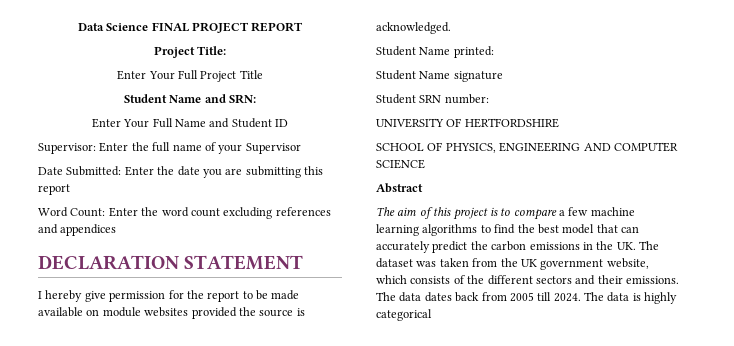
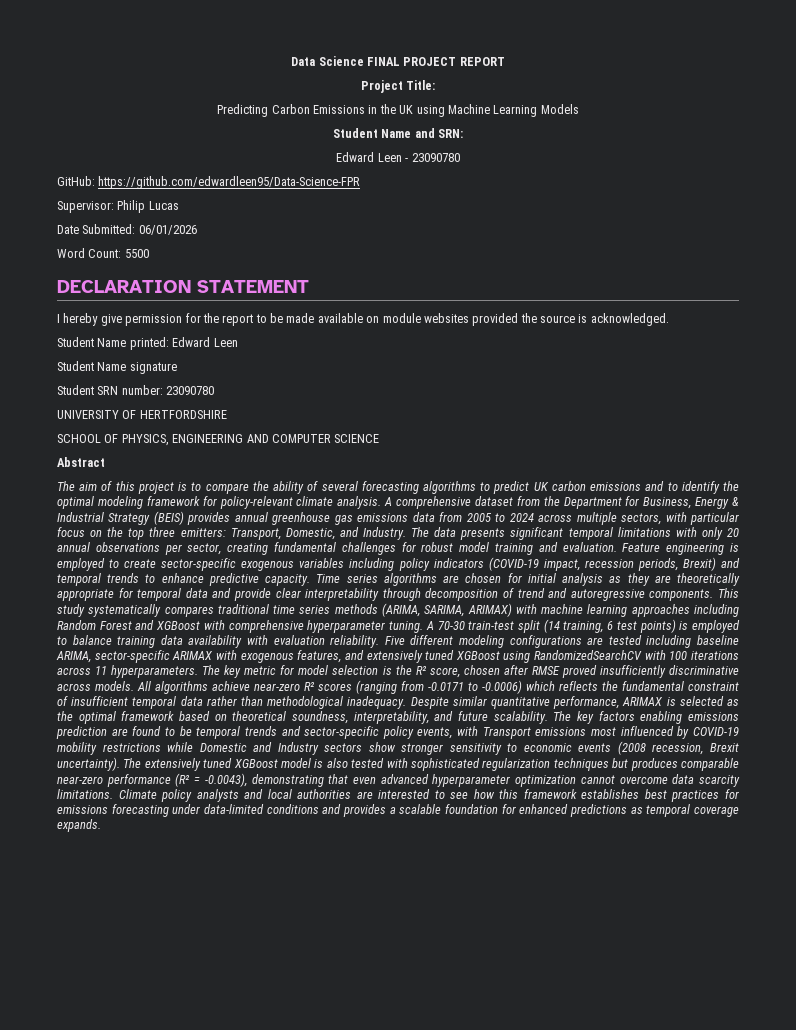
[117,70,263,82] [123,94,257,104] [91,118,289,128] [38,142,301,154] [38,166,323,178] [38,184,70,195] [38,207,331,219] [38,224,117,236] Enter Your Full Project Title // Student Name and SRN: // Enter Your Full Name and Student ID // Supervisor: Enter the full name of your Supervisor // Date Submitted: Enter the date you are submitting this report // Word Count: Enter the word count excluding references and appendices -> [217,104,579,117] [332,128,464,138] [336,152,460,162] [57,176,361,189] [57,200,179,213] [57,224,197,235] [57,248,149,258] Predicting Carbon Emissions in the UK using Machine Learning Models // Student Name and SRN: // Edward Leen - 23090780 // GitHub: https://github.com/edwardleen95/Data-Science-FPR // Supervisor: Philip Lucas // Date Submitted: 06/01/2026 // Word Count: 5500
(494, 52) none -> [172,337,238,347] Edward Leen
(489, 99) none -> [166,386,215,395] 23090780
[559,207,635,216] [376,224,639,236] [376,241,659,253] [376,258,649,270] [376,275,679,285] [376,292,678,304] [376,309,432,321] a few machine learning algorithms to find the best model that can accurately predict the carbon emissions in the UK. The dataset was taken from the UK government website, which consists of the different sectors and their emissions. The data dates back from 2005 till 2024. The data is highly categorical -> [252,481,740,494] [57,496,739,509] [57,511,740,525] [57,527,739,540] [57,542,739,555] [57,557,740,571] [57,573,741,586] [57,588,740,601] [57,603,740,617] [57,619,740,633] [57,635,740,648] [56,650,739,663] [57,665,739,678] [57,680,739,694] [57,696,740,709] [57,711,739,724] [56,726,739,739] [57,741,739,755] [57,757,739,771] [57,773,740,787] [57,789,739,802] [57,804,739,817] [57,819,101,832] the ability of several forecasting algorithms to predict UK carbon emissions and to identify the optimal modeling framework for policy-relevant climate analysis. A comprehensive dataset from the Department for Business, Energy & Industrial Strategy (BEIS) provides annual greenhouse gas emissions data from 2005 to 2024 across multiple sectors, with particular focus on the top three emitters: Transport, Domestic, and Industry. The data presents significant temporal limitations with only 20 annual observations per sector, creating fundamental challenges for robust model training and evaluation. Feature engineering is employed to create sector-specific exogenous variables including policy indicators (COVID-19 impact, recession periods, Brexit) and temporal trends to enhance predictive capacity. Time series algorithms are chosen for initial analysis as they are theoretically appropriate for temporal data and provide clear interpretability through decomposition of trend and autoregressive components. This study systematically compares traditional time series methods (ARIMA, SARIMA, ARIMAX) with machine learning approaches including Random Forest and XGBoost with comprehensive hyperparameter tuning. A 70-30 train-test split (14 training, 6 test points) is employed to balance training data availability with evaluation reliability. Five different modeling configurations are tested including baseline ARIMA, sector-specific ARIMAX with exogenous features, and extensively tuned XGBoost using RandomizedSearchCV with 100 iterations across 11 hyperparameters. The key metric for model selection is the R² score, chosen after RMSE proved insufficiently discriminative across models. All algorithms achieve near-zero R² scores (ranging from -0.0171 to -0.0006) which reflects the fundamental constraint of insufficient temporal data rather than methodological inadequacy. Despite similar quantitative performance, ARIMAX is selected as the optimal framework based on theoretical soundness, interpretability, and future scalability. The key factors enabling emissions prediction are found to be temporal trends and sector-specific policy events, with Transport emissions most influenced by COVID-19 mobility restrictions while Domestic and Industry sectors show stronger sensitivity to economic events (2008 recession, Brexit uncertainty). The extensively tuned XGBoost model is also tested with sophisticated regularization techniques but produces comparable near-zero performance (R² = -0.0043), demonstrating that even advanced hyperparameter optimization cannot overcome data scarcity limitations. Climate policy analysts and local authorities are interested to see how this framework establishes best practices for emissions forecasting under data-limited conditions and provides a scalable foundation for enhanced predictions as temporal coverage expands.

